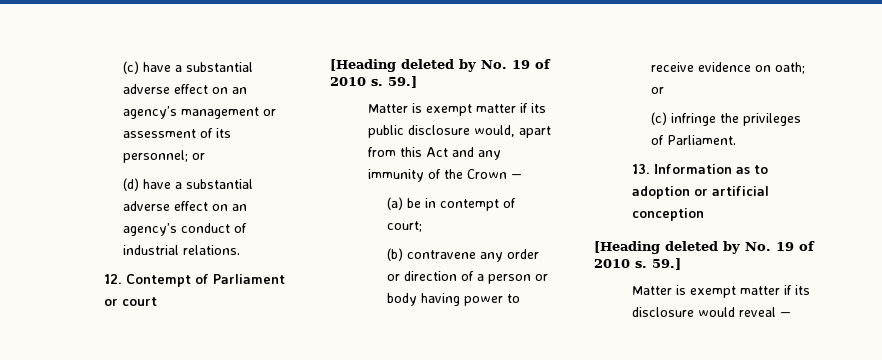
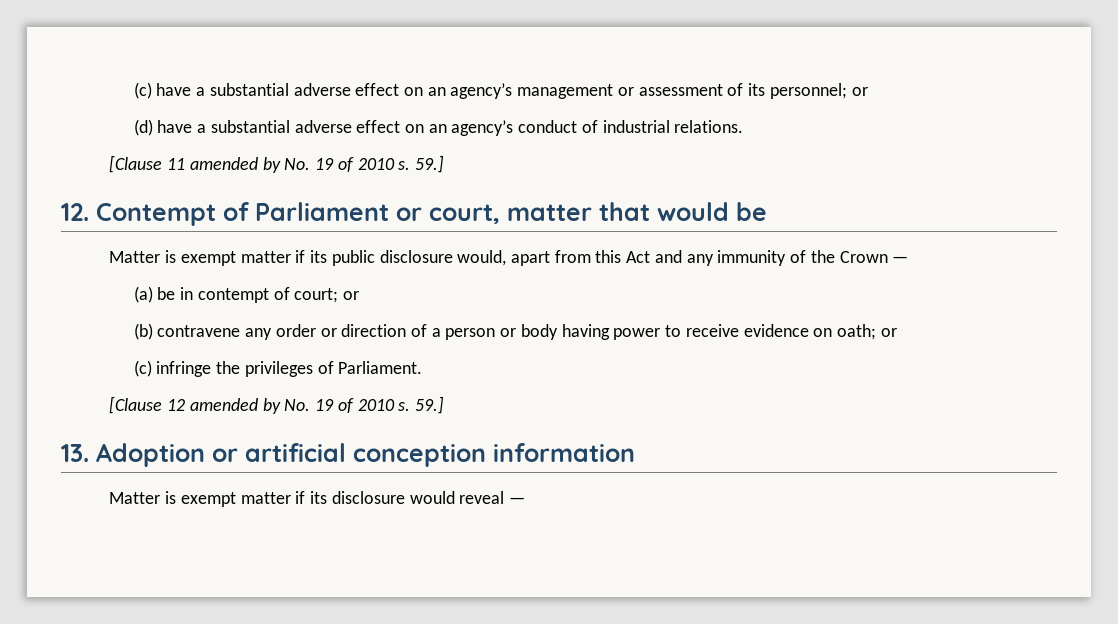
[103,274,285,287] [103,297,157,306] [330,59,551,72] [330,76,417,88] 12. Contempt of Parliament or court // [Heading deleted by No. 19 of 2010 s. 59.] -> [109,155,444,173] [61,202,767,226] [Clause 11 amended by No. 19 of 2010 s. 59.] // 12. Contempt of Parliament or court, matter that would be
(422, 226) none -> [343,291,360,300] or
[631,164,768,174] [631,186,769,199] [631,208,704,221] [594,241,815,254] [594,258,681,270] 13. Information as to adoption or artificial conception // [Heading deleted by No. 19 of 2010 s. 59.] -> [109,396,444,414] [61,443,635,467] [Clause 12 amended by No. 19 of 2010 s. 59.] // 13. Adoption or artificial conception information

